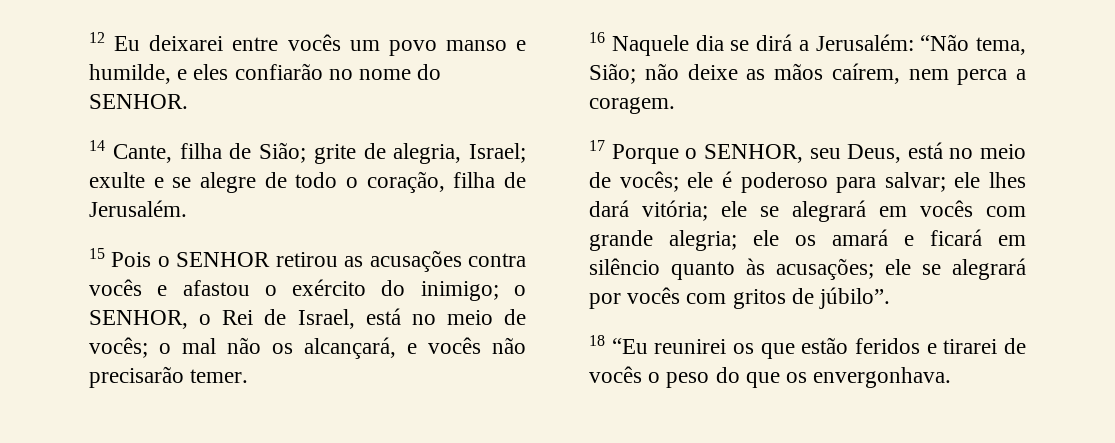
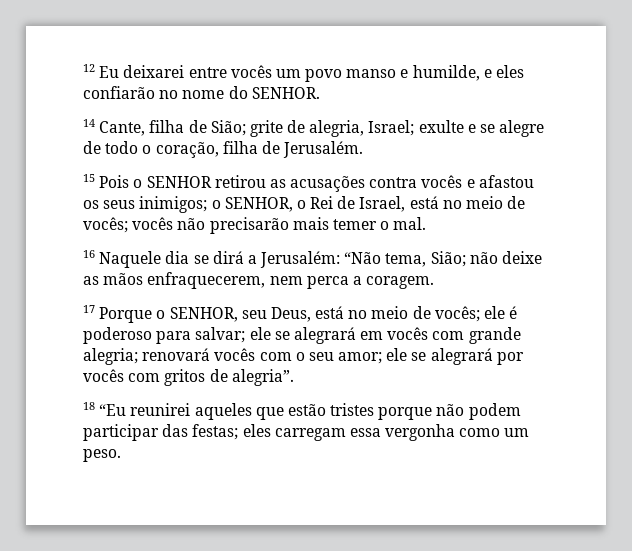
[264,279,499,301] o exército do inimigo; -> [83,196,208,213] os seus inimigos;
[159,337,526,359] [89,366,249,388] o mal não os alcançará, e vocês não precisarão temer. -> [132,217,427,234] vocês não precisarão mais temer o mal.
[831,63,900,84] caírem, -> [147,272,266,289] enfraquecerem,
[989,172,1026,188] [589,200,747,221] lhes dará vitória; ele -> (271, 333) none
[753,229,1026,246] [589,258,874,280] ele os amará e ficará em silêncio quanto às acusações; -> [142,348,383,364] renovará vocês com o seu amor;
[819,287,891,309] júbilo”. -> [231,369,294,386] alegria”.
[733,343,754,354] os -> [194,403,252,420] aqueles
[855,338,1026,354] [589,366,952,388] feridos e tirarei de vocês o peso do que os envergonhava. -> [330,403,521,420] [83,424,530,441] [83,449,121,462] tristes porque não podem participar das festas; eles carregam essa vergonha como um peso.

